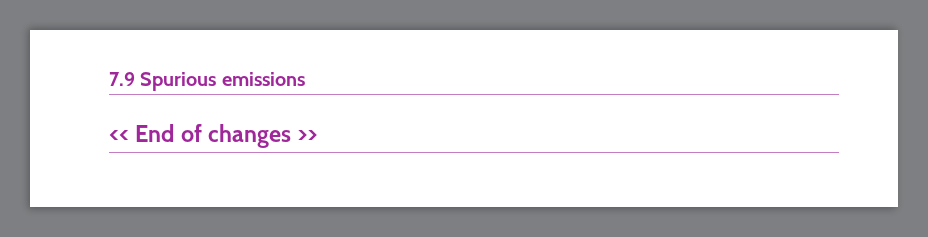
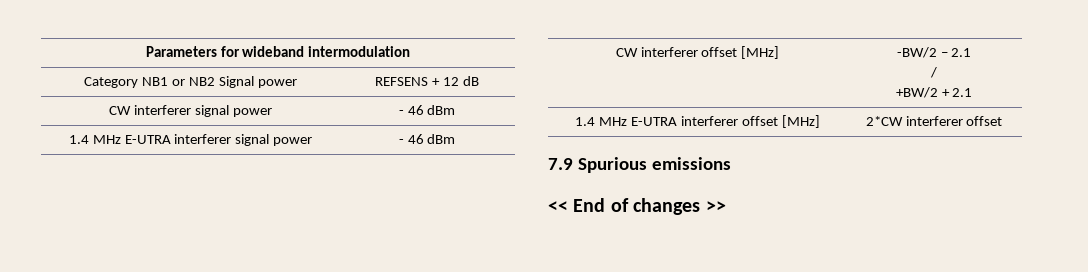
(109, 79) none -> [145,46,411,57] [84,76,297,88] [375,76,479,86] [109,105,272,117] [398,105,456,115] [68,134,313,146] [398,134,456,144] [615,46,780,59] [896,47,972,58] [930,67,937,78] [895,87,973,98] [575,115,820,128] [865,116,1003,126] Parameters for wideband intermodulation // Category NB1 or NB2 Signal power | REFSENS + 12 dB // CW interferer signal power | - 46 dBm // 1.4 MHz E-UTRA interferer signal power | - 46 dBm // CW interferer offset [MHz] | -BW/2 – 2.1 // / // +BW/2 + 2.1 // 1.4 MHz E-UTRA interferer offset [MHz] | 2*CW interferer offset //

